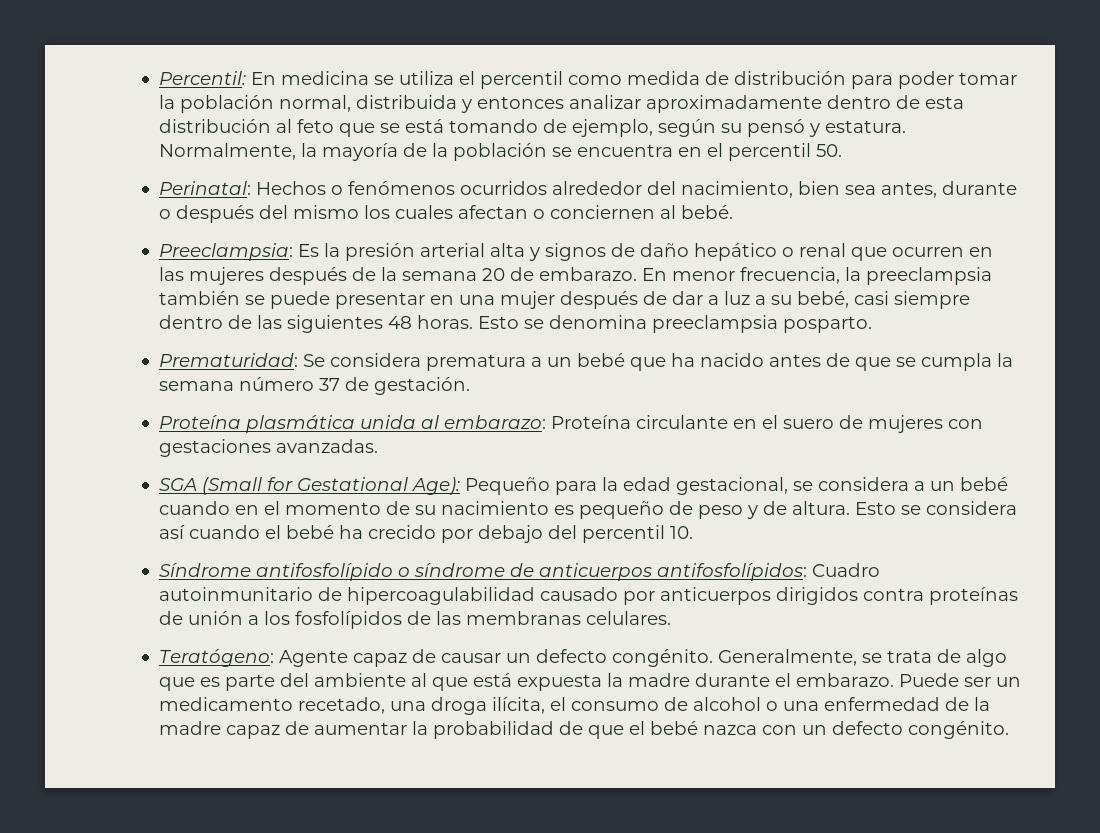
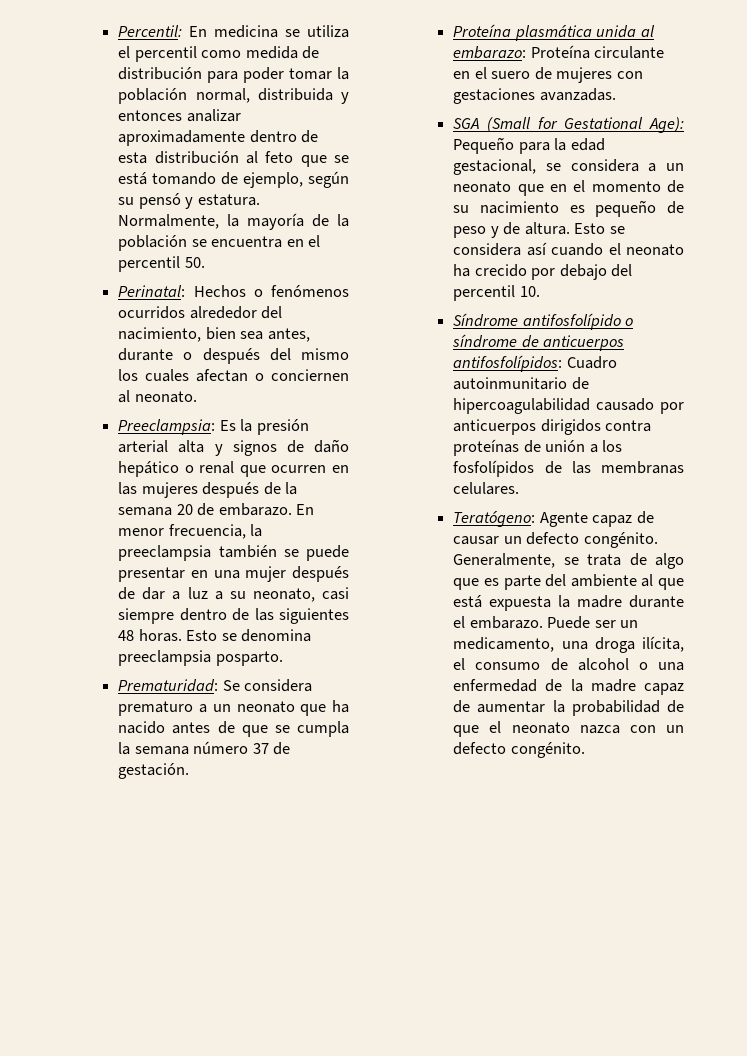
[680,205,733,219] bebé. -> [134,391,197,403] neonato.
[796,291,849,308] bebé, -> [252,588,315,602] neonato,
[425,353,625,371] prematura a un bebé -> [118,701,295,716] prematuro a un neonato
[959,477,1008,491] [158,501,230,515] bebé cuando -> [453,181,544,196] neonato que
[285,525,334,539] bebé -> [626,244,684,256] neonato
[158,697,385,714] medicamento recetado, -> [453,637,555,652] medicamento,
[649,721,698,735] bebé -> [511,722,570,734] neonato

